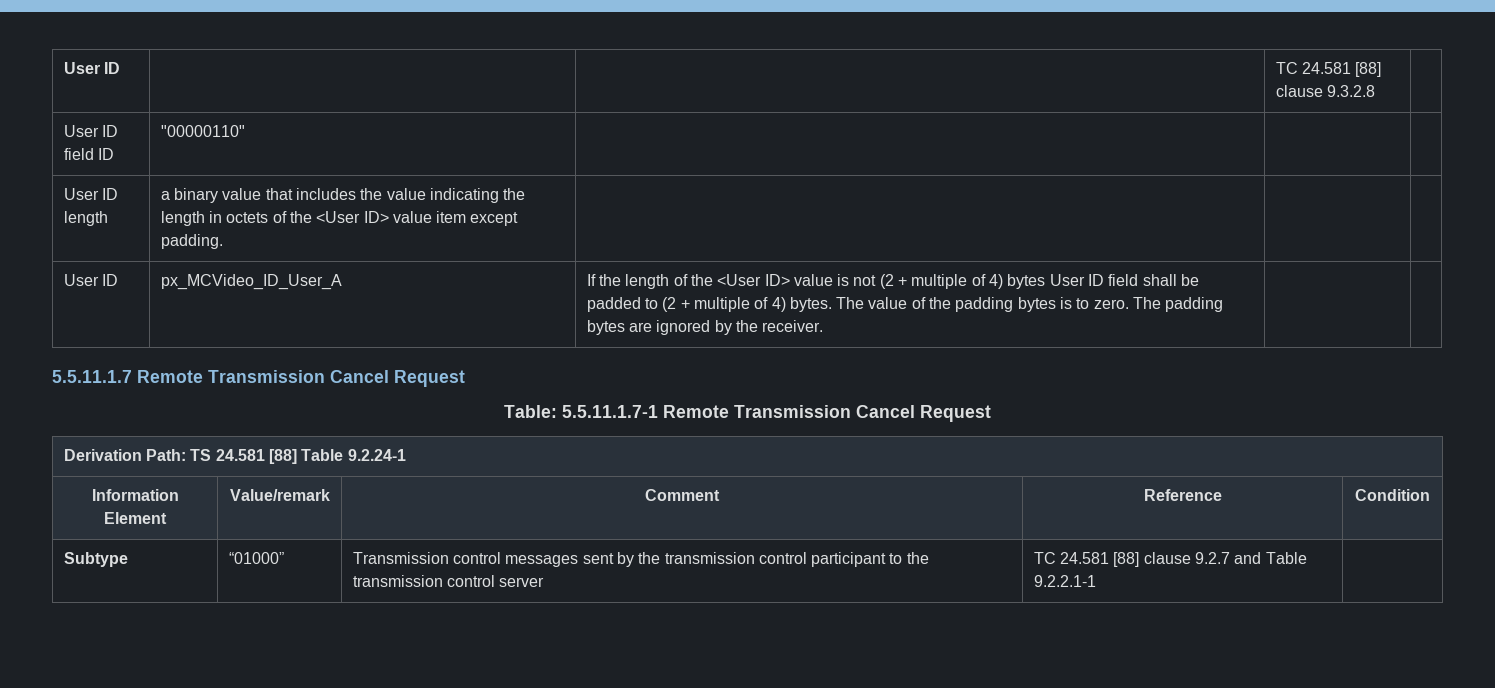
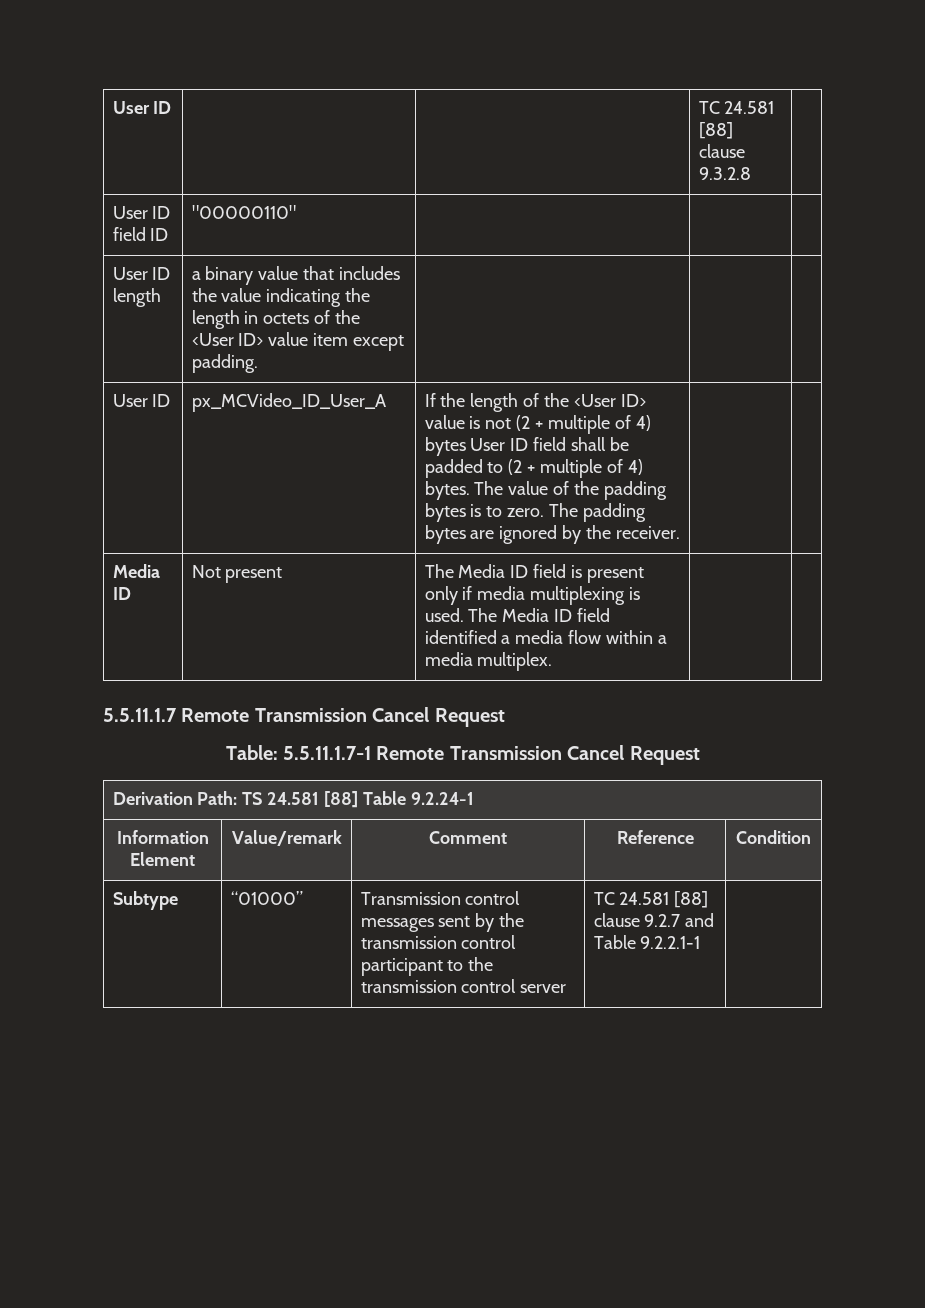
(824, 326) none -> [112,564,160,578] [112,587,131,600] [191,565,283,583] [424,564,644,583] [424,586,641,605] [424,608,611,622] [424,630,667,644] [424,652,553,671] // Media ID | Not present | The Media ID field is present only if media multiplexing is used. The Media ID field identified a media flow within a media multiplex. | |

